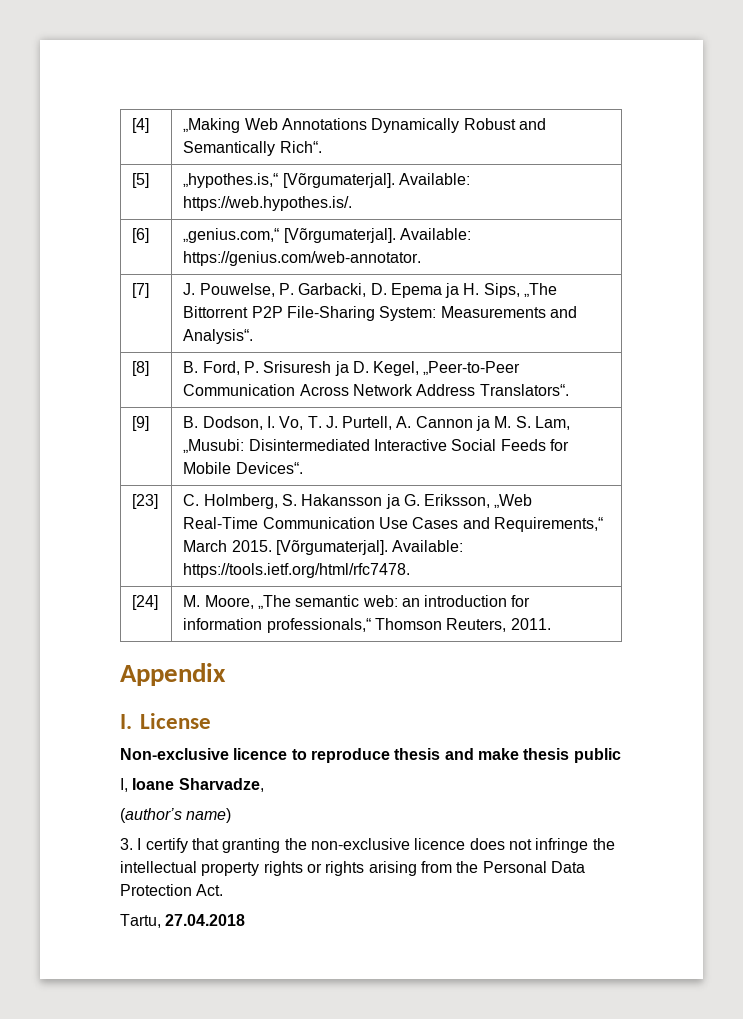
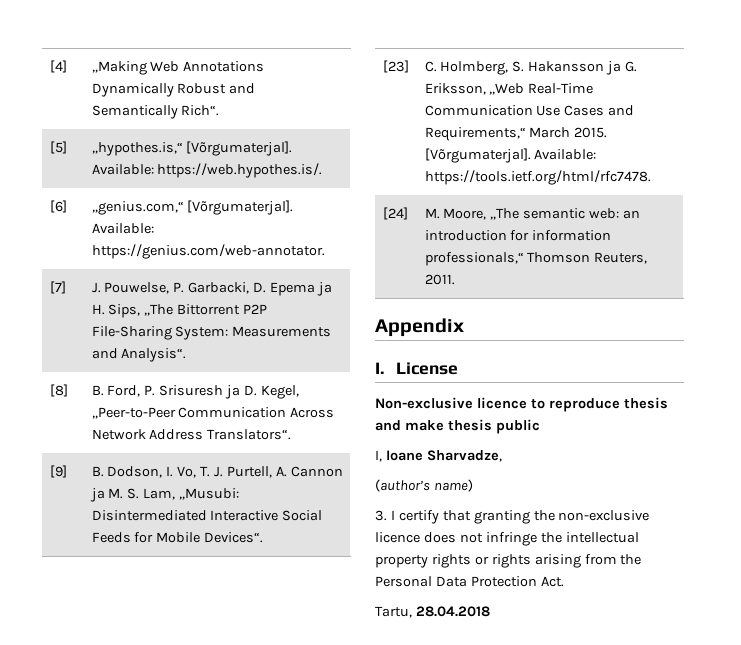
[165,914,246,926] 27.04.2018 -> [415,606,490,617] 28.04.2018

